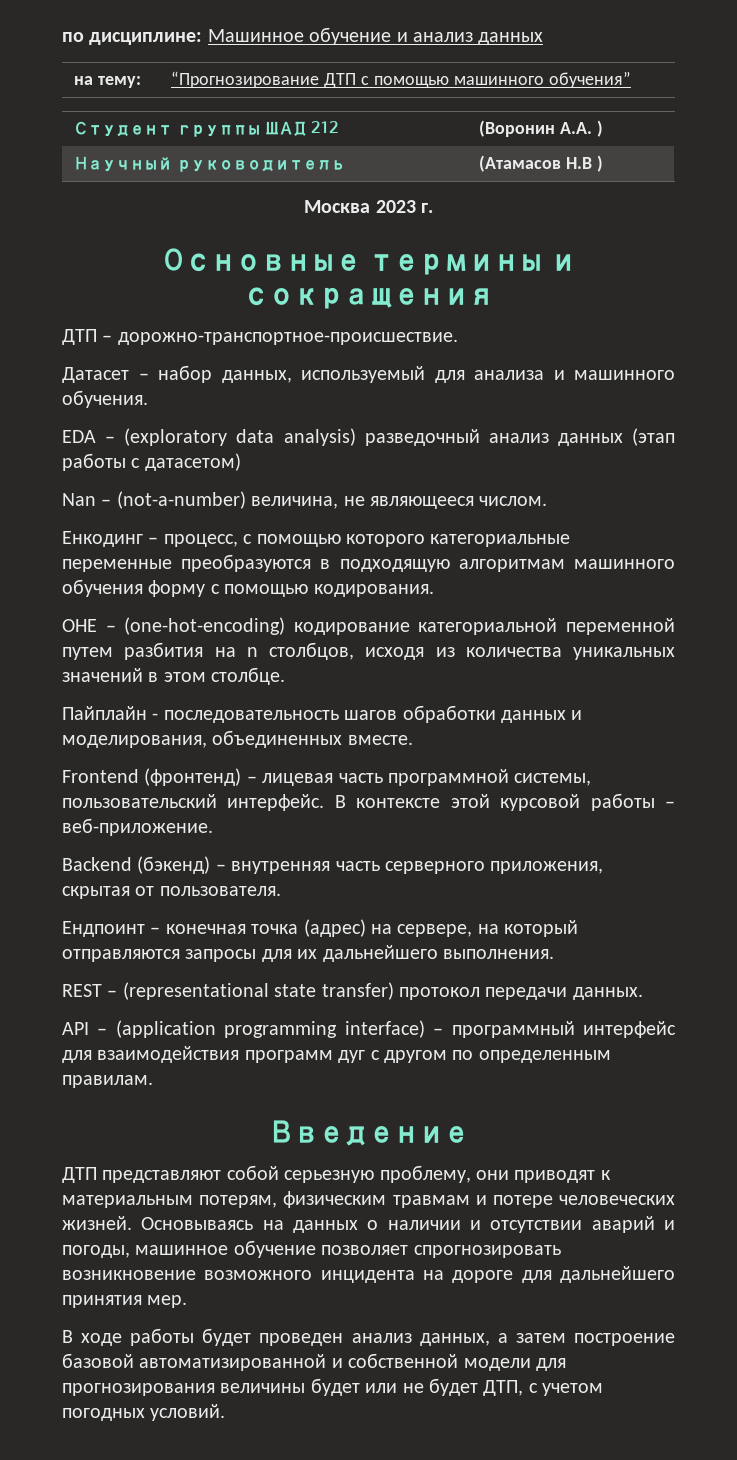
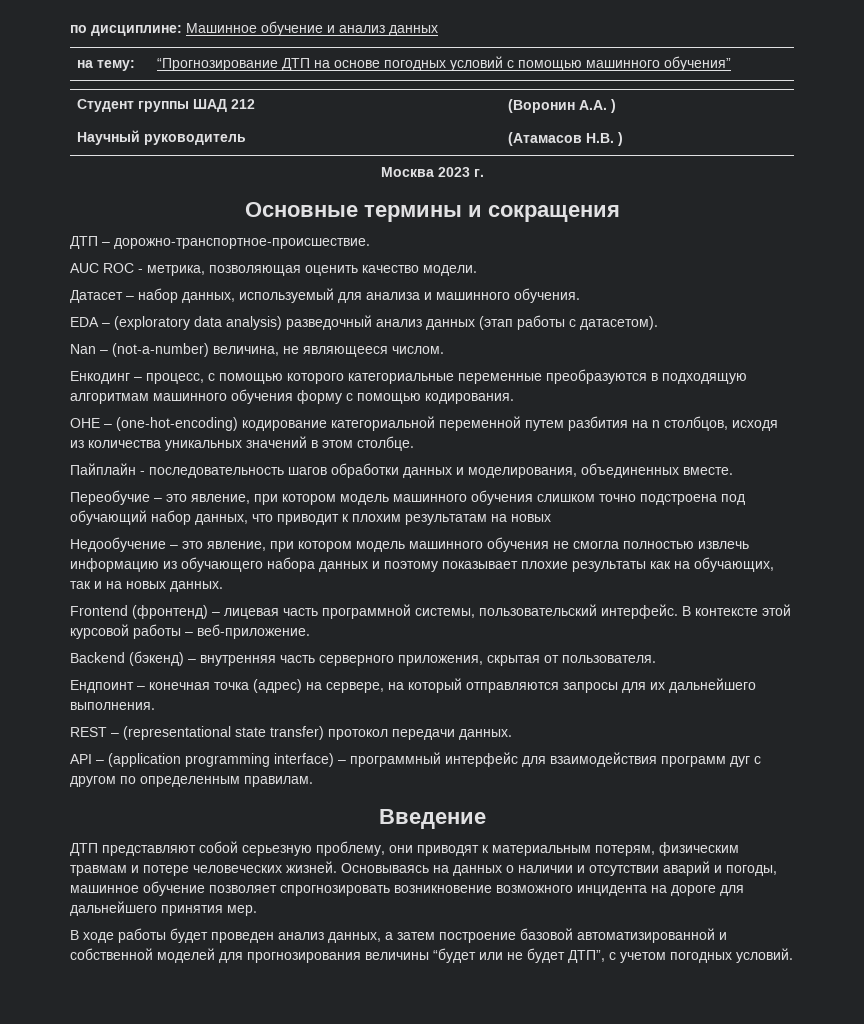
(357, 80) none -> [314,56,504,71] на основе погодных условий
[566,157,593,169] Н.В -> [586,133,615,143] Н.В.
(458, 338) none -> [70,263,477,276] // AUC ROC - метрика, позволяющая оценить качество модели.
[144,453,241,471] датасетом) -> [580,316,658,330] датасетом).
(413, 740) none -> [70,490,745,505] [70,510,551,525] [70,537,749,552] [70,557,774,572] [70,581,223,592] // Переобучие – это явление, при котором модель машинного обучения слишком точно подстроена под обучающий набор данных, что приводит к плохим результатам на новых // Недообучение – это явление, при котором модель машинного обучения не смогла полностью извлечь информацию из обучающего набора данных и поэтому показывает плохие результаты как на обучающих, так и на новых данных.
[463,1358,531,1371] модели -> [157,948,215,963] моделей
[310,1378,360,1396] будет -> [433,948,476,963] “будет
[483,1380,524,1396] ДТП, -> [568,950,605,963] ДТП”,

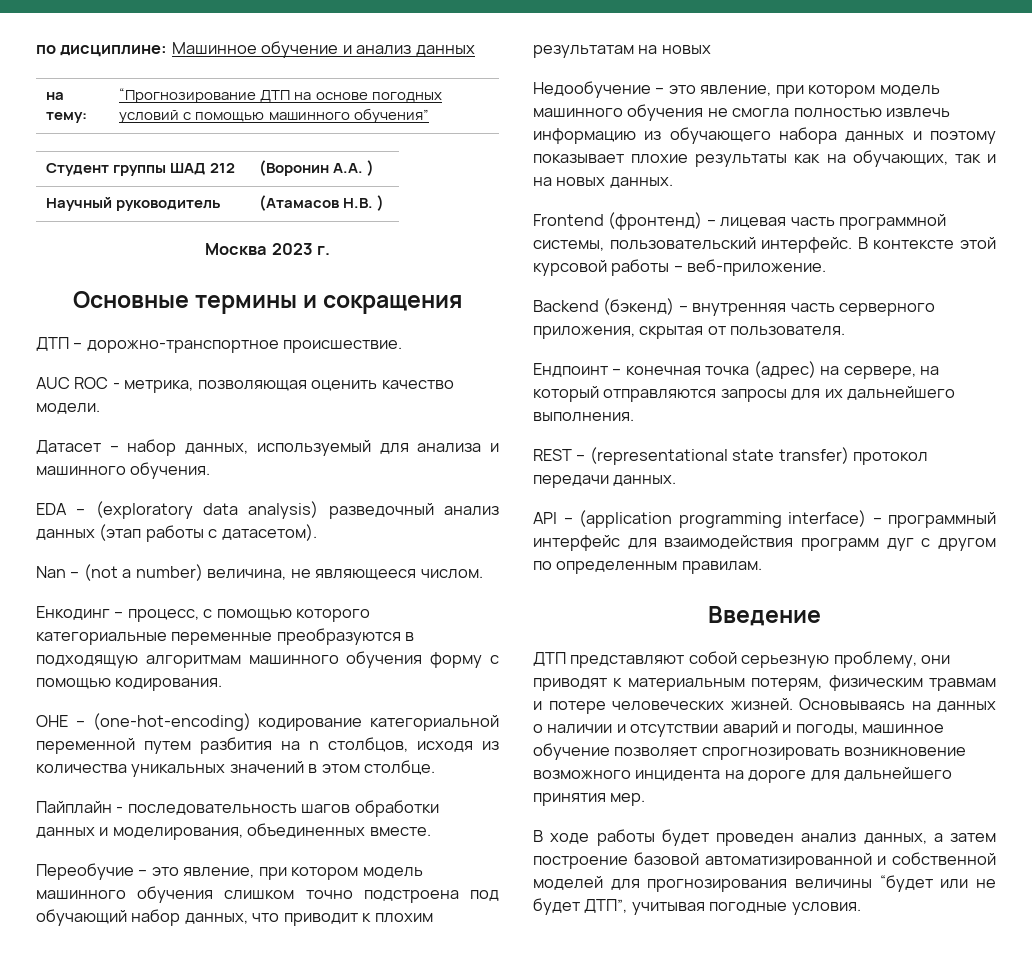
[114,238,370,249] дорожно-транспортное-происшествие. -> [86,340,403,353] дорожно-транспортное происшествие.
[112,343,209,357] (not-a-number) -> [83,564,203,581] (not a number)
[609,948,793,963] с учетом погодных условий. -> [631,902,861,915] учитывая погодные условия.

